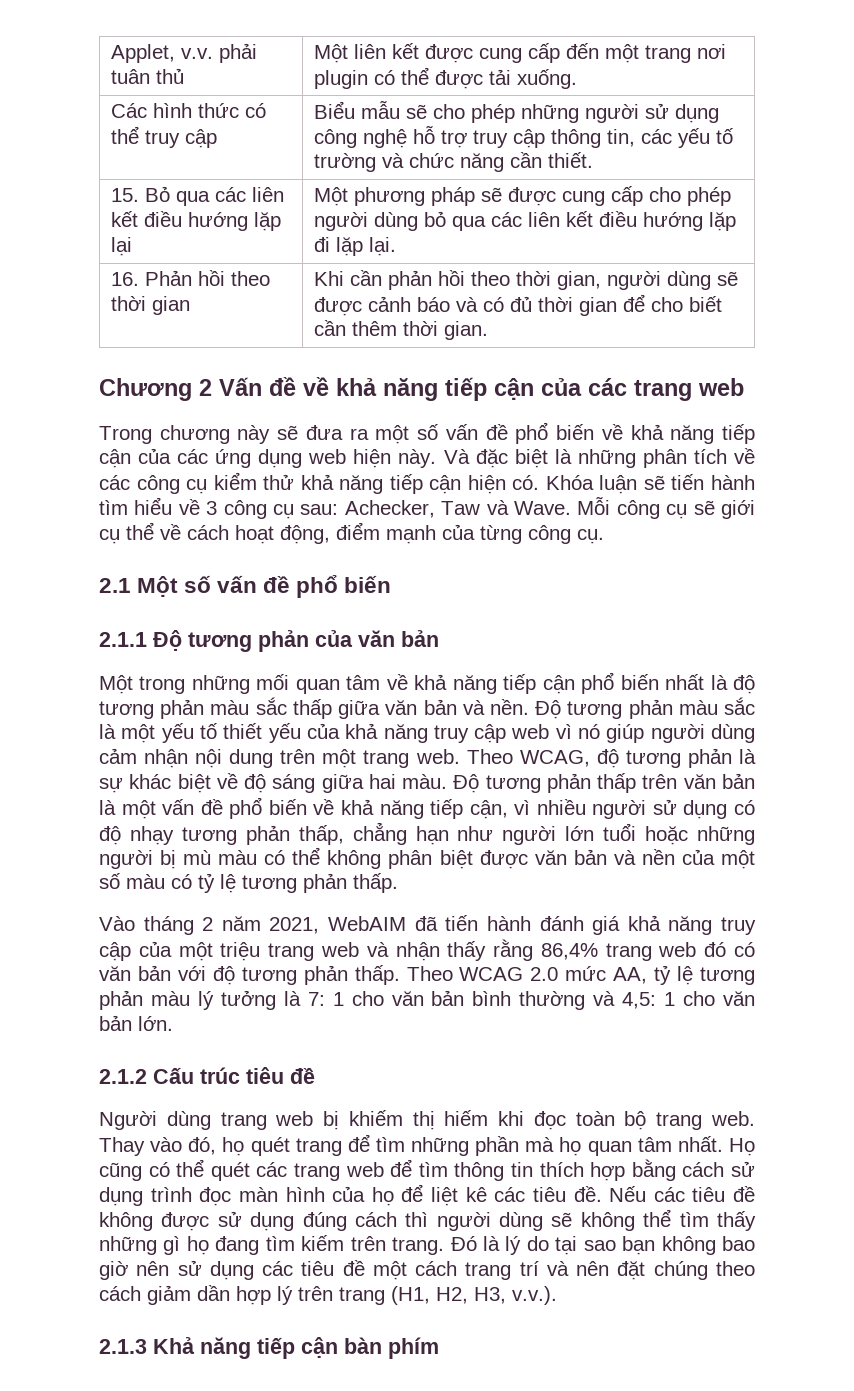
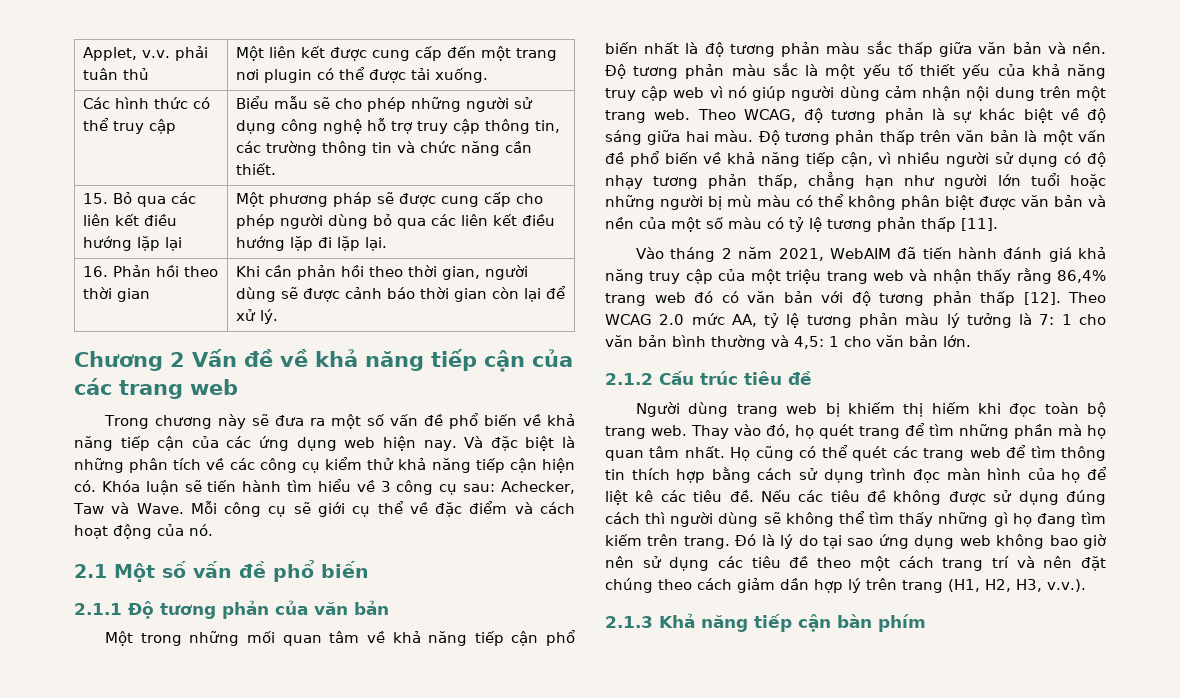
[678,128,734,148] [314,153,377,172] yếu tố trường -> [265,141,392,156] trường thông tin
[456,294,723,316] [314,320,489,340] và có đủ thời gian để cho biết cần thêm thời gian. -> [419,286,566,302] [235,309,278,324] thời gian còn lại để xử lý.
[398,449,437,468] này. -> [423,440,457,451] nay.
[187,522,604,544] cách hoạt động, điểm mạnh của từng công cụ. -> [435,501,575,517] [74,524,213,539] đặc điểm và cách hoạt động của nó.
[353,873,398,893] thấp. -> [921,217,998,232] thấp [11].
[354,965,400,985] thấp. -> [980,291,1061,306] thấp [12].
[622,1236,656,1255] bạn -> [878,534,991,549] ứng dụng web
(365, 1268) none -> [817,557,852,568] theo

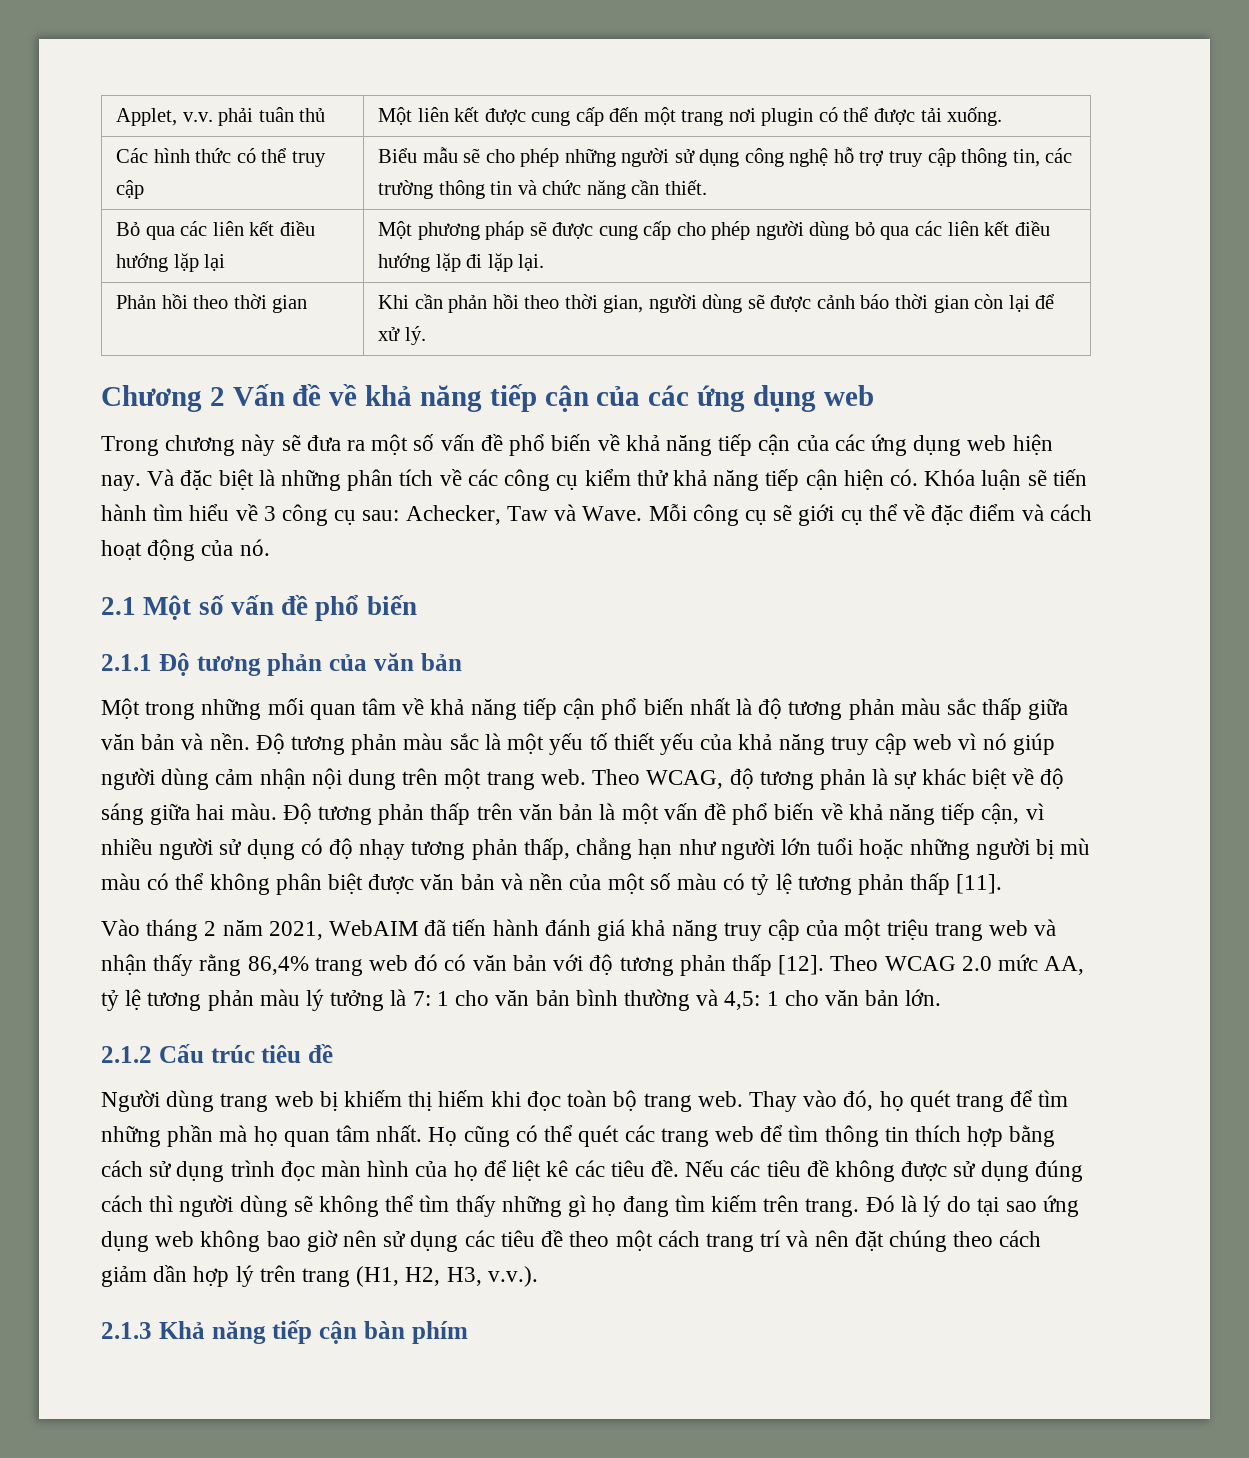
[82,193,108,204] 15. -> (707, 187) none
[82,266,108,277] 16. -> (545, 262) none
[119,380,183,399] trang -> [697,385,816,412] ứng dụng

